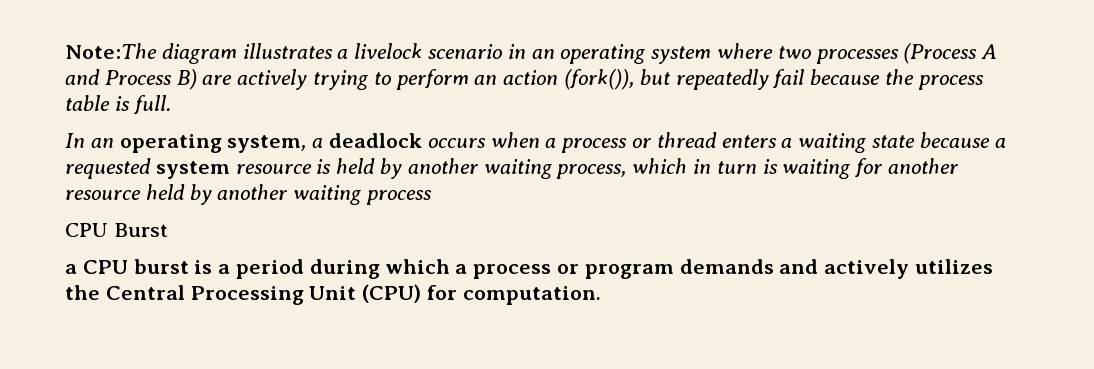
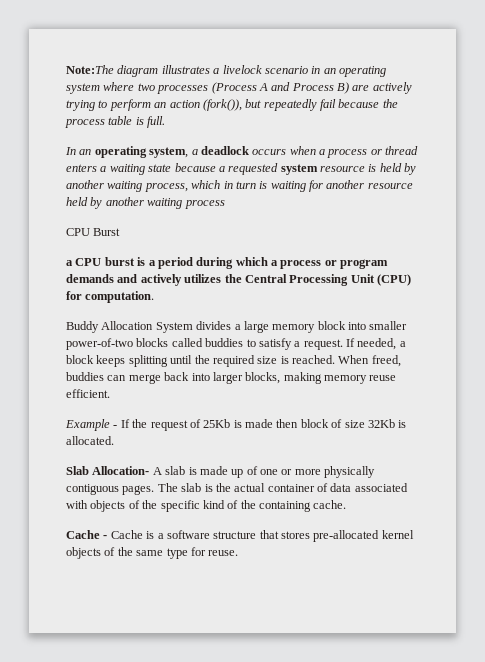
(601, 295) none -> [66,321,408,333] [66,338,406,350] [66,355,401,367] [66,372,397,384] [66,389,110,398] [65,419,407,431] [66,436,114,445] [66,466,376,478] [66,483,408,495] [66,500,347,512] [66,530,414,542] [66,547,239,559] // Buddy Allocation System divides a large memory block into smaller power-of-two blocks called buddies to satisfy a request. If needed, a block keeps splitting until the required size is reached. When freed, buddies can merge back into larger blocks, making memory reuse efficient. // Example - If the request of 25Kb is made then block of size 32Kb is allocated. // Slab Allocation- A slab is made up of one or more physically contiguous pages. The slab is the actual container of data associated with objects of the specific kind of the containing cache. // Cache - Cache is a software structure that stores pre-allocated kernel objects of the same type for reuse.

